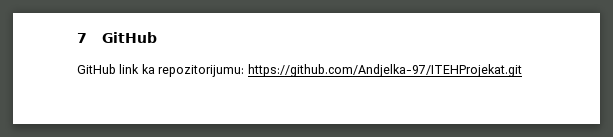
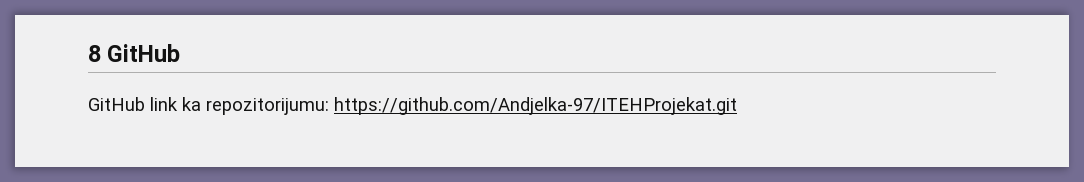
[77,33,87,43] 7 -> [88,45,101,62] 8

